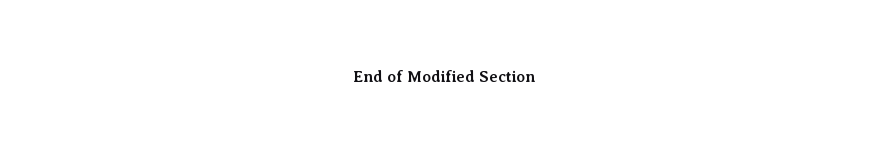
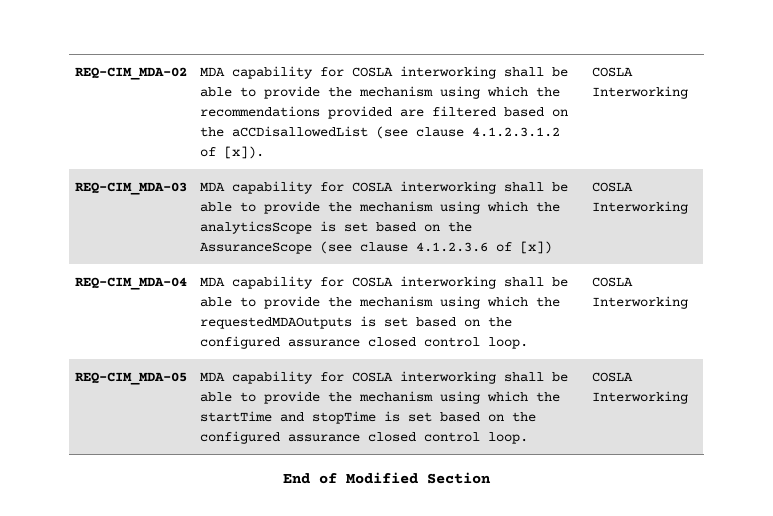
(352, 76) none -> [75,67,188,80] [200,66,569,79] [200,86,561,99] [200,106,569,119] [200,126,561,139] [200,146,265,159] [592,67,634,77] [592,86,689,99] [75,182,188,195] [200,181,569,194] [200,201,561,214] [200,221,473,234] [200,241,553,254] [592,182,634,192] [592,201,689,214] [75,277,188,290] [200,276,569,289] [200,296,561,309] [200,316,513,329] [200,336,529,349] [592,277,634,287] [592,296,689,309] [75,372,188,385] [200,371,569,384] [200,391,561,404] [200,411,537,424] [200,431,529,444] [592,372,634,382] [592,391,689,404] REQ-CIM_MDA-02 | MDA capability for COSLA interworking shall be able to provide the mechanism using which the recommendations provided are filtered based on the aCCDisallowedList (see clause 4.1.2.3.1.2 of [x]). | COSLA Interworking // REQ-CIM_MDA-03 | MDA capability for COSLA interworking shall be able to provide the mechanism using which the analyticsScope is set based on the AssuranceScope (see clause 4.1.2.3.6 of [x]) | COSLA Interworking // REQ-CIM_MDA-04 | MDA capability for COSLA interworking shall be able to provide the mechanism using which the requestedMDAOutputs is set based on the configured assurance closed control loop. | COSLA Interworking // REQ-CIM_MDA-05 | MDA capability for COSLA interworking shall be able to provide the mechanism using which the startTime and stopTime is set based on the configured assurance closed control loop. | COSLA Interworking //

